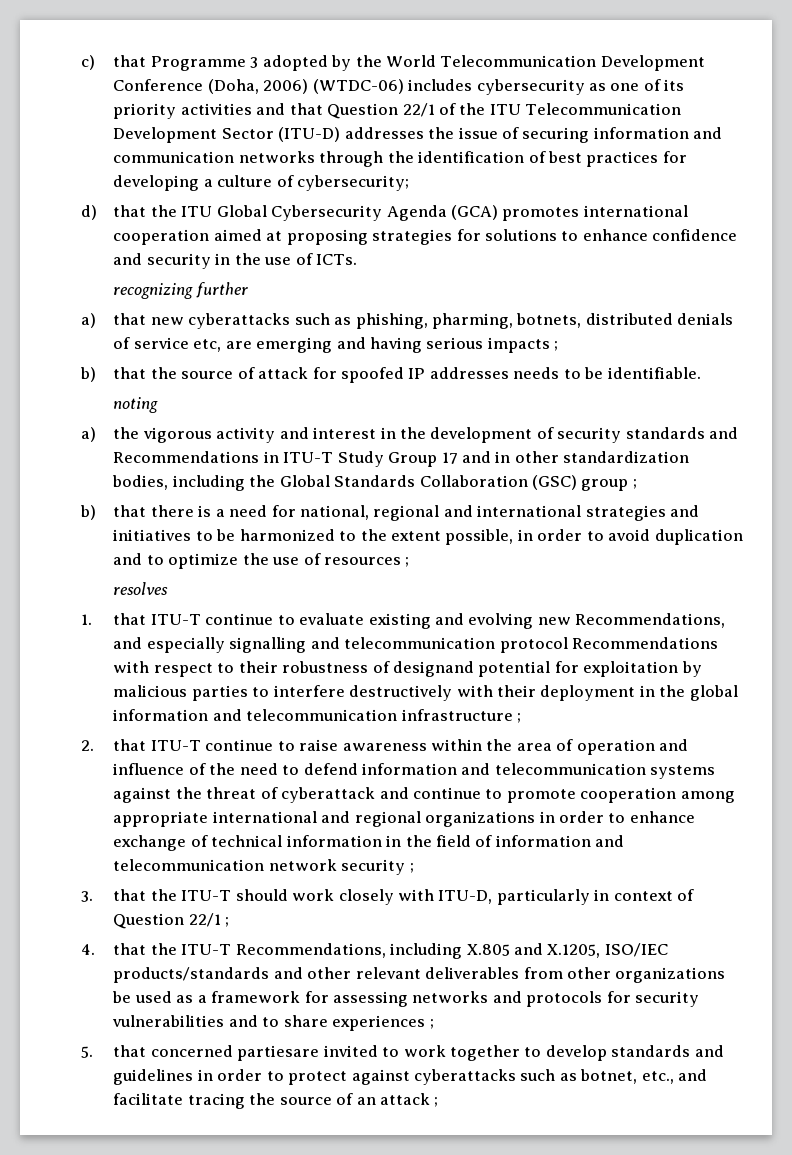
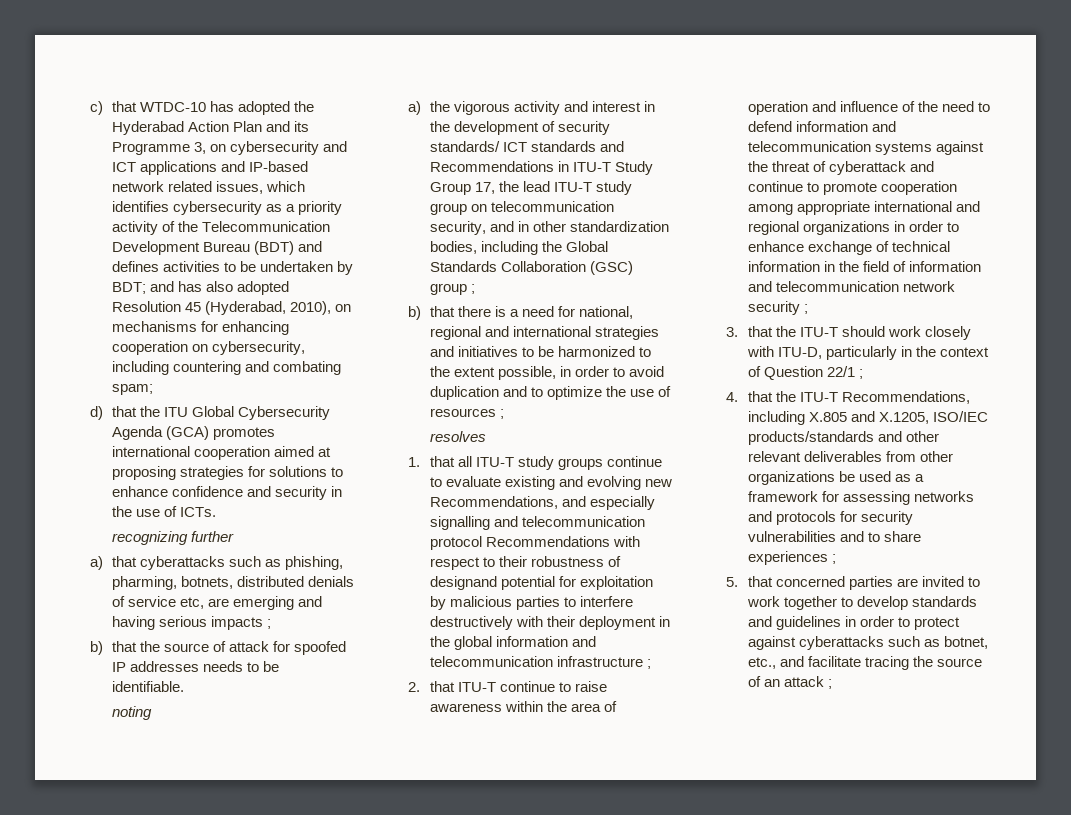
[150,55,705,71] [113,79,685,95] [113,103,682,119] [113,127,723,143] [113,151,687,167] [113,175,410,191] Programme 3 adopted by the World Telecommunication Development Conference (Doha, 2006) (WTDC-06) includes cybersecurity as one of its priority activities and that Question 22/1 of the ITU Telecommunication Development Sector (ITU-D) addresses the issue of securing information and communication networks through the identification of best practices for developing a culture of cybersecurity; -> [140,101,315,115] [112,121,310,135] [112,141,348,155] [112,161,309,175] [112,181,306,194] [112,201,343,215] [112,221,331,235] [112,241,323,255] [112,261,354,275] [112,281,290,295] [112,301,352,315] [112,321,290,335] [112,341,306,355] [112,361,342,375] [112,384,154,395] WTDC-10 has adopted the Hyderabad Action Plan and its Programme 3, on cybersecurity and ICT applications and IP-based network related issues, which identifies cybersecurity as a priority activity of the Telecommunication Development Bureau (BDT) and defines activities to be undertaken by BDT; and has also adopted Resolution 45 (Hyderabad, 2010), on mechanisms for enhancing cooperation on cybersecurity, including countering and combating spam;
[150,317,184,325] new -> (138, 561) none
(622, 435) none -> [430,141,528,152] standards/ ICT
[441,452,458,464] 17 -> [475,181,633,195] [430,201,615,215] [430,221,487,235] 17, the lead ITU-T study group on telecommunication security,
[150,614,201,625] ITU-T -> [458,456,604,470] all ITU-T study groups
(610, 895) none -> [916,346,937,357] the
[237,1045,320,1061] partiesare -> [849,576,919,590] parties are

